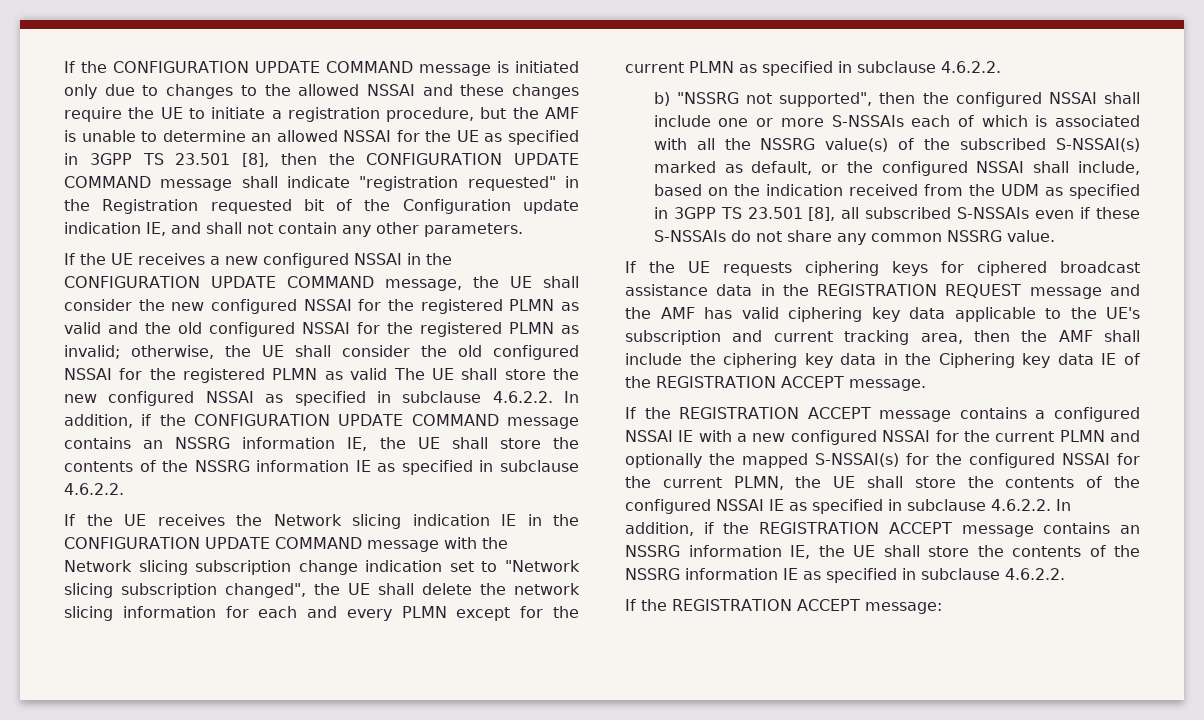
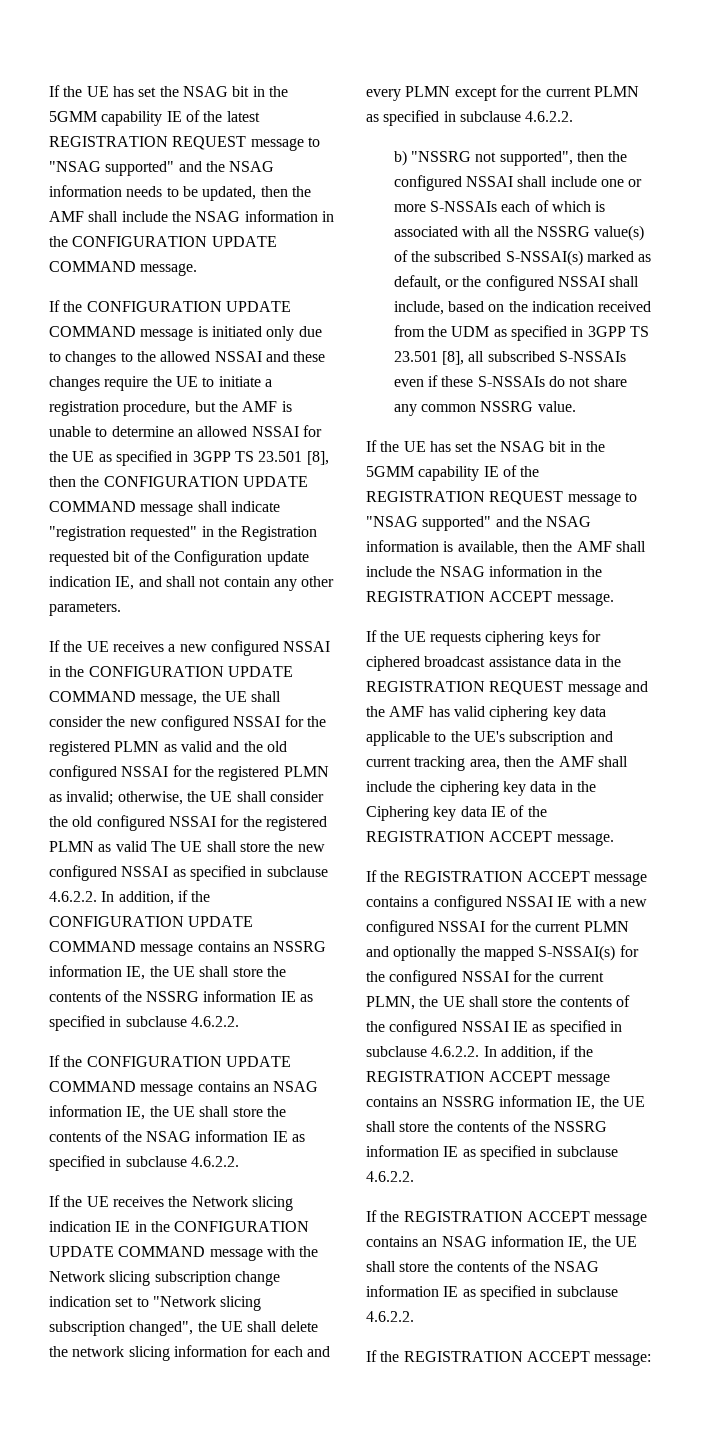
[64,61,108,73] If the -> [49,85,288,97] [49,110,260,126] [49,136,320,151] [49,161,275,176] [49,185,311,201] [49,210,334,222] [49,236,277,247] [49,261,198,276] [49,300,83,312] If the UE has set the NSAG bit in the 5GMM capability IE of the latest REGISTRATION REQUEST message to "NSAG supported" and the NSAG information needs to be updated, then the AMF shall include the NSAG information in the CONFIGURATION UPDATE COMMAND message. // If the
(124, 489) none -> [49,1055,291,1067] [49,1081,319,1096] [49,1105,286,1120] [49,1130,305,1142] [49,1155,239,1171] // If the CONFIGURATION UPDATE COMMAND message contains an NSAG information IE, the UE shall store the contents of the NSAG information IE as specified in subclause 4.6.2.2.
(1055, 236) none -> [366,440,605,452] [366,465,540,481] [366,491,637,506] [366,516,592,531] [366,540,646,555] [366,565,602,577] [366,591,614,606] // If the UE has set the NSAG bit in the 5GMM capability IE of the REGISTRATION REQUEST message to "NSAG supported" and the NSAG information is available, then the AMF shall include the NSAG information in the REGISTRATION ACCEPT message.
(1065, 574) none -> [366,1210,648,1226] [366,1235,637,1250] [366,1260,599,1272] [366,1285,618,1301] [366,1311,414,1322] // If the REGISTRATION ACCEPT message contains an NSAG information IE, the UE shall store the contents of the NSAG information IE as specified in subclause 4.6.2.2.

